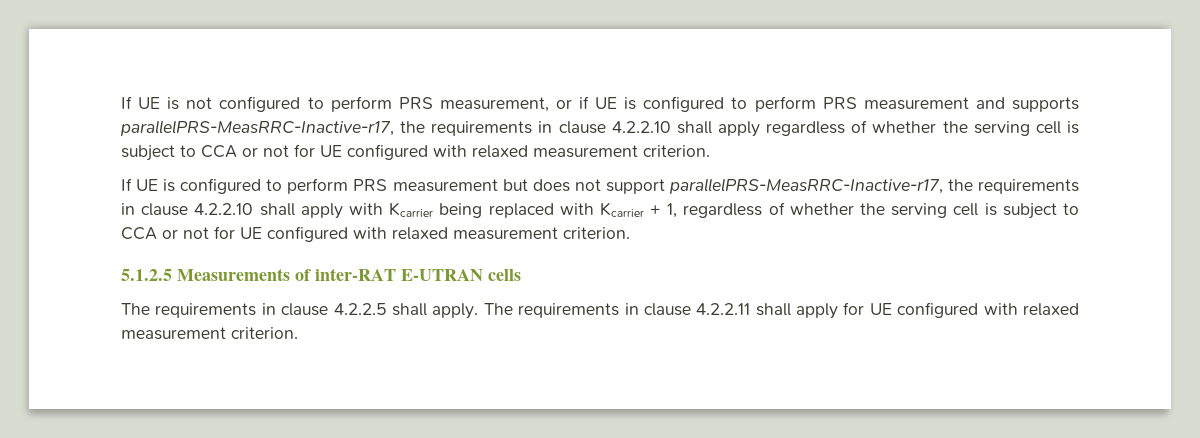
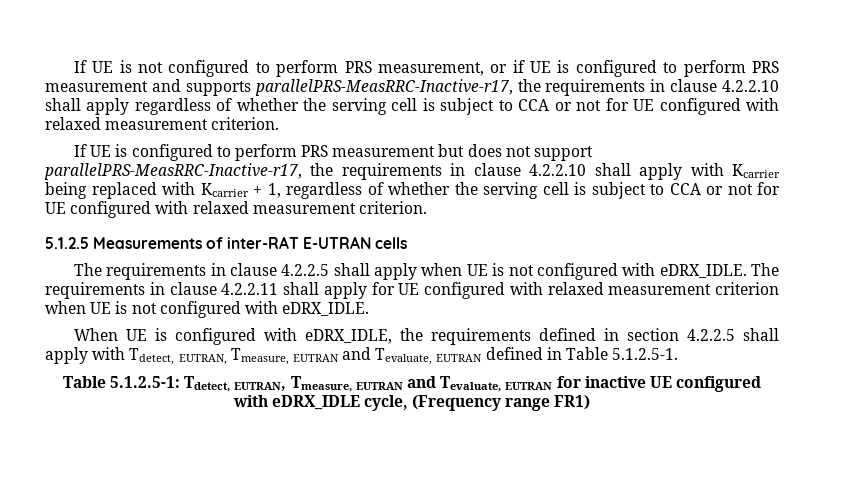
[432,303,479,319] apply. -> [374,263,747,280] apply when UE is not configured with eDRX_IDLE.
[231,327,298,339] criterion. -> [715,282,779,295] [45,301,370,318] [73,328,779,345] [45,347,679,365] [62,376,762,392] [232,395,591,411] criterion when UE is not configured with eDRX_IDLE. // When UE is configured with eDRX_IDLE, the requirements defined in section 4.2.2.5 shall apply with Tdetect, EUTRAN, Tmeasure, EUTRAN and Tevaluate, EUTRAN defined in Table 5.1.2.5-1. // Table 5.1.2.5-1: Tdetect, EUTRAN, Tmeasure, EUTRAN and Tevaluate, EUTRAN for inactive UE configured with eDRX_IDLE cycle, (Frequency range FR1)

